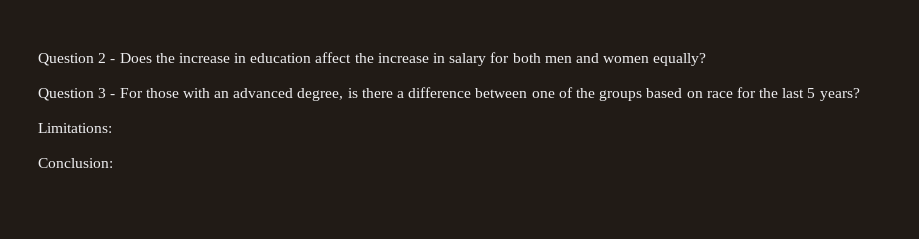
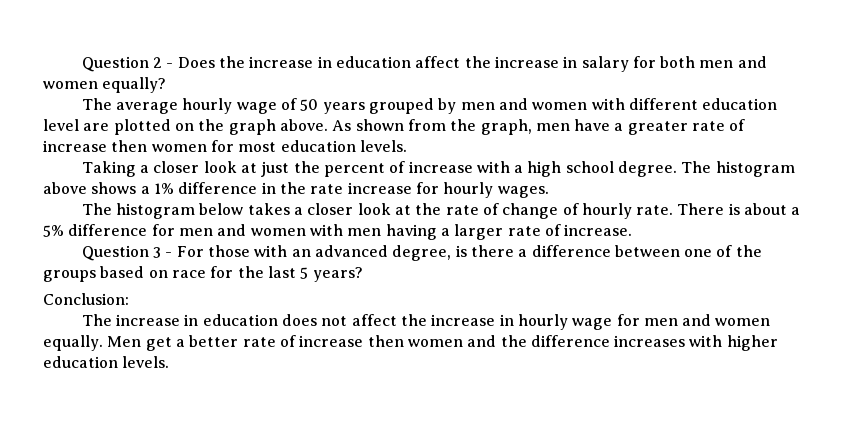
(707, 59) none -> [81,98,778,114] [43,119,746,135] [43,140,407,152] [81,161,795,177] [43,182,549,198] [81,203,801,219] [43,224,633,240] // The average hourly wage of 50 years grouped by men and women with different education level are plotted on the graph above. As shown from the graph, men have a greater rate of increase then women for most education levels. // Taking a closer look at just the percent of increase with a high school degree. The histogram above shows a 1% difference in the rate increase for hourly wages. // The histogram below takes a closer look at the rate of change of hourly rate. There is about a 5% difference for men and women with men having a larger rate of increase.
[38,123,112,133] [38,158,113,168] Limitations: // Conclusion: -> [43,293,129,305] [81,314,771,330] [43,335,778,351] [43,356,170,368] Conclusion: // The increase in education does not affect the increase in hourly wage for men and women equally. Men get a better rate of increase then women and the difference increases with higher education levels.

